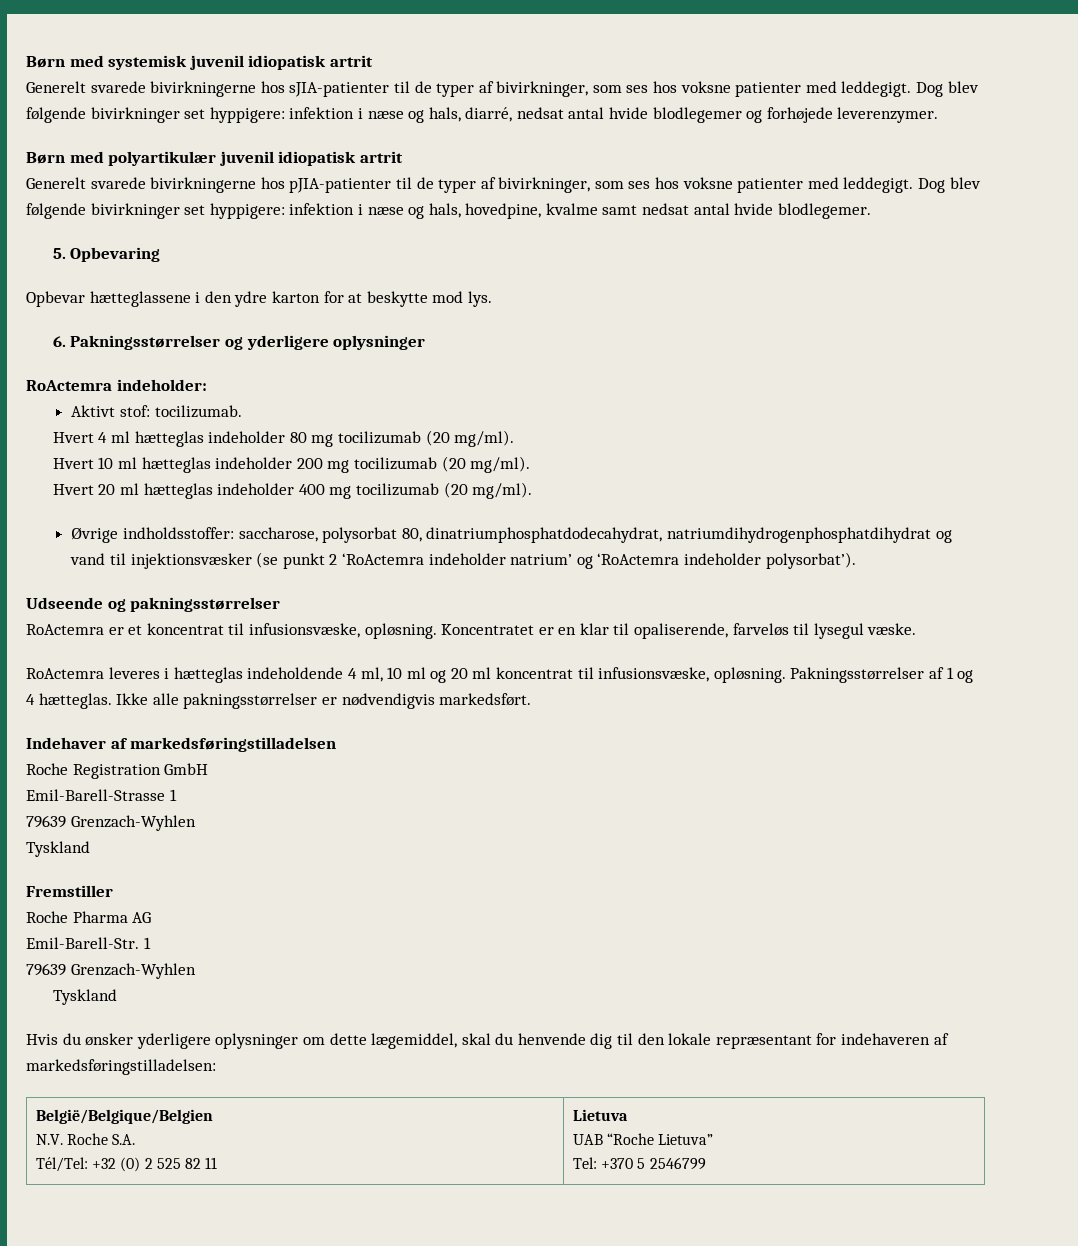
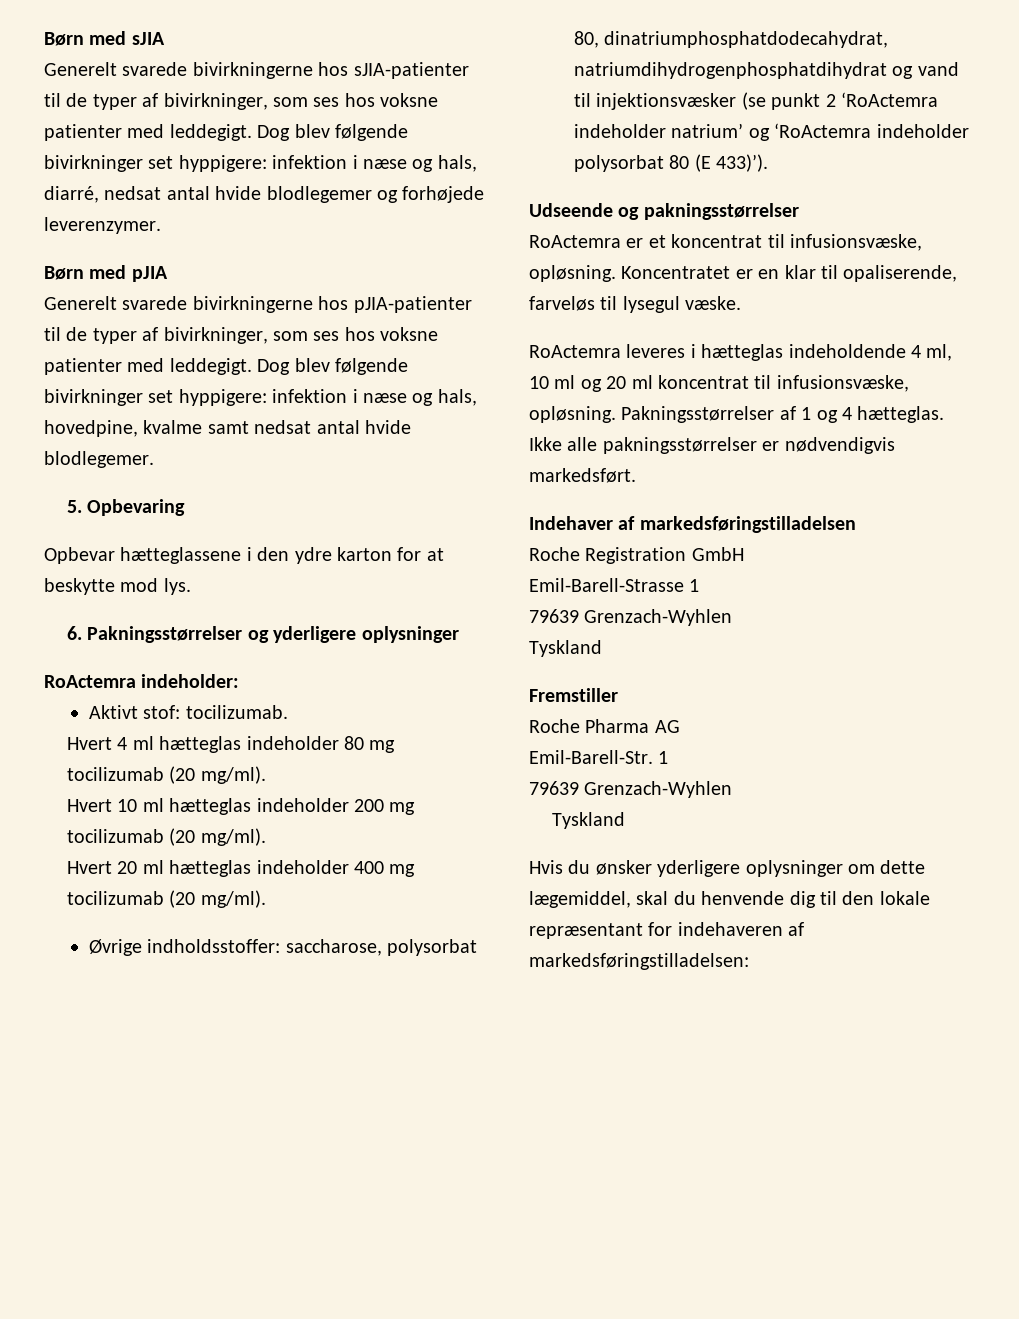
[26,55,373,70] Børn med systemisk juvenil idiopatisk artrit -> [44,31,165,46] Børn med sJIA
[108,151,403,166] polyartikulær juvenil idiopatisk artrit -> [131,266,168,282] pJIA
[765,552,856,569] polysorbat’). -> [574,154,769,172] polysorbat 80 (E 433)’).
[36,1109,214,1124] [36,1133,136,1145] [36,1157,218,1172] [573,1109,629,1121] [573,1133,714,1145] [573,1157,706,1170] // België/Belgique/Belgien // N.V. Roche S.A. // Tél/Tel: +32 (0) 2 525 82 11 | Lietuva // UAB “Roche Lietuva” // Tel: +370 5 2546799 -> (749, 961) none

